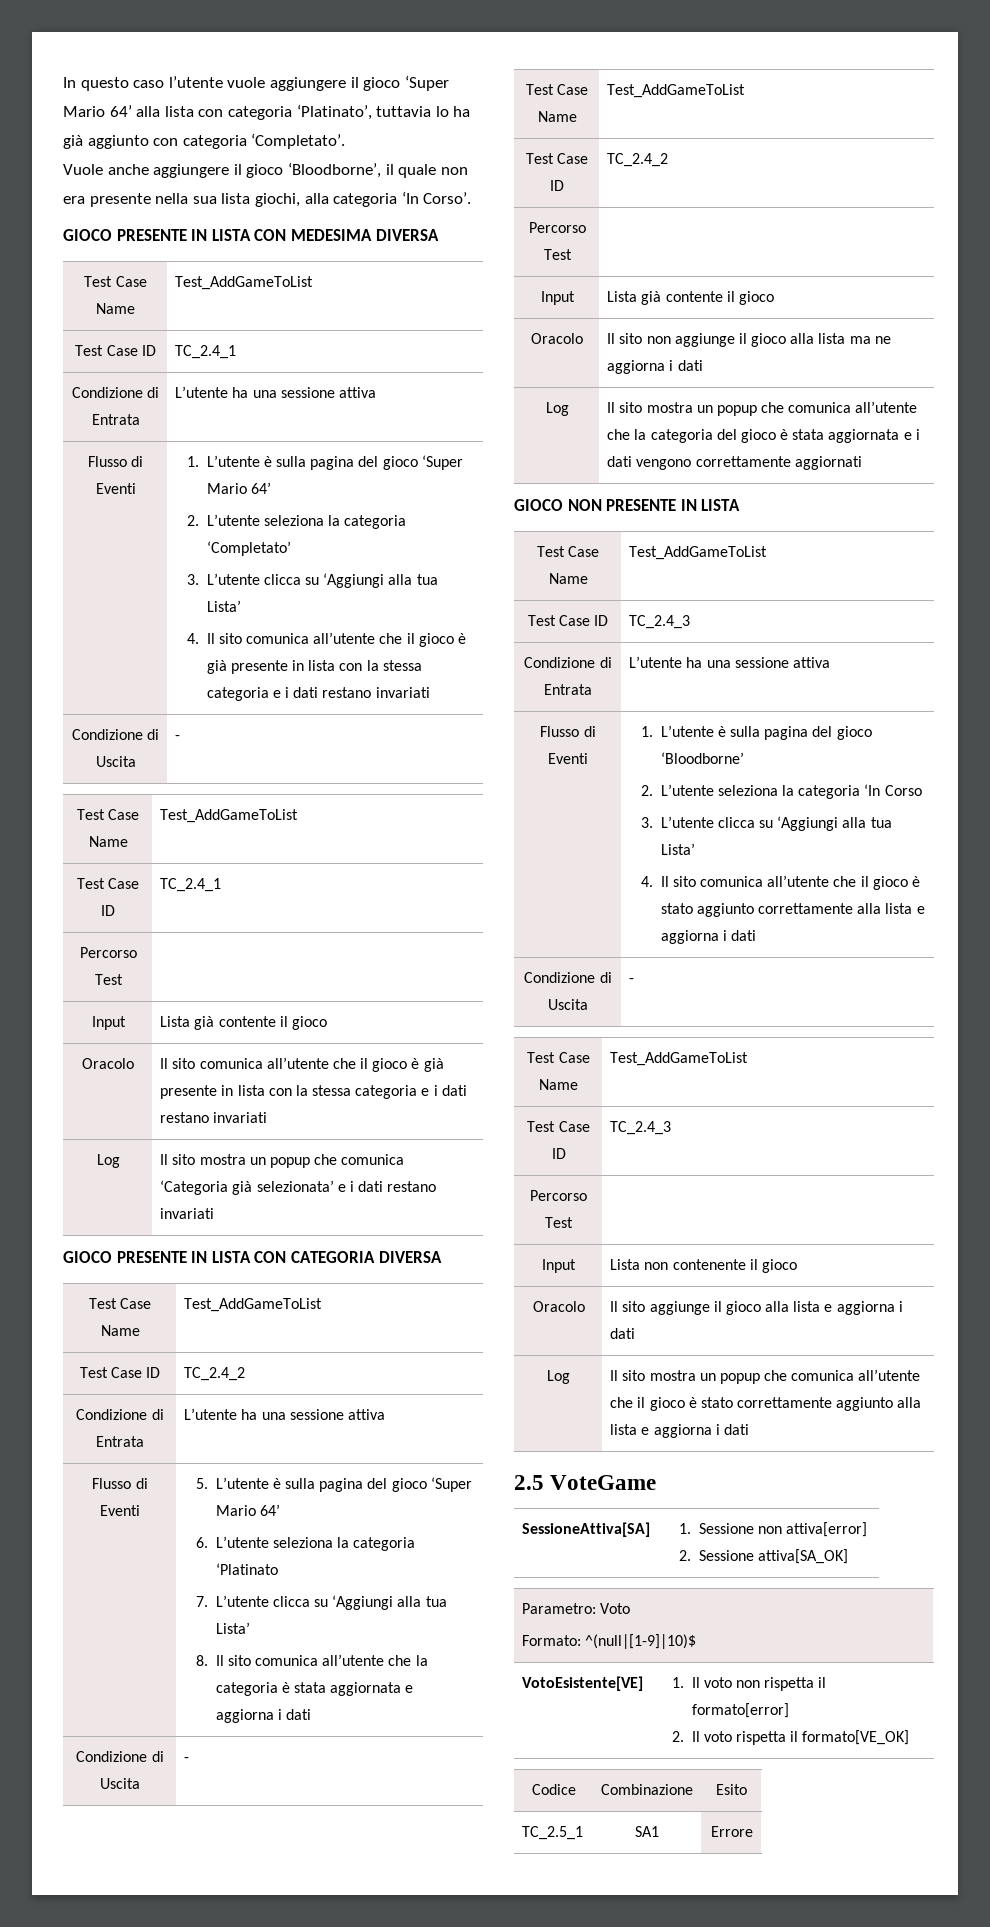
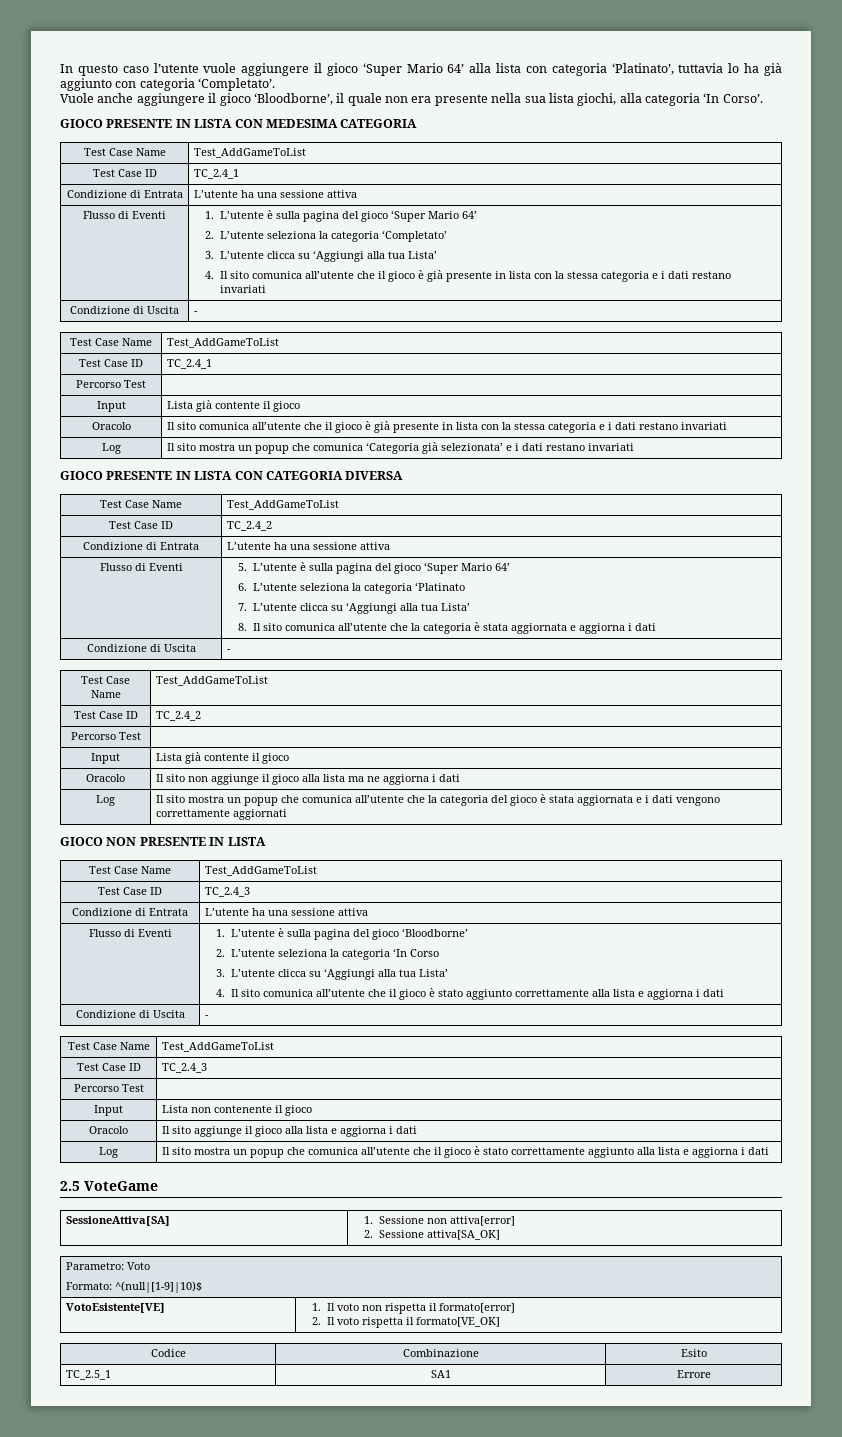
[375,229,439,241] DIVERSA -> [340,119,418,128] CATEGORIA

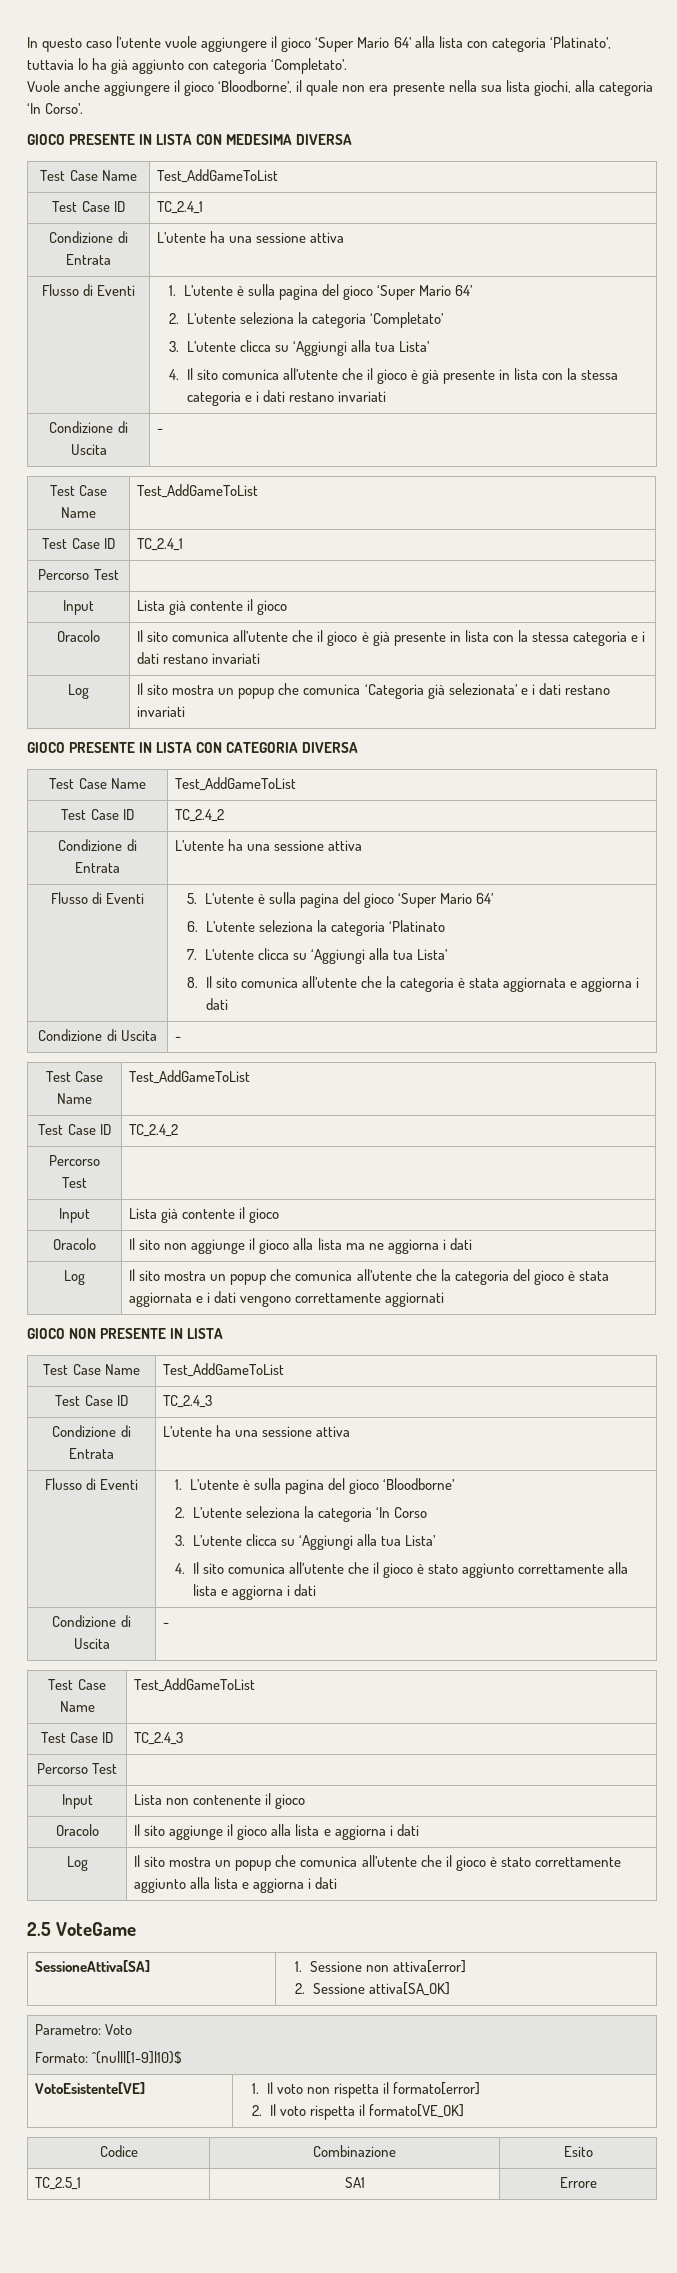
[340,119,418,128] CATEGORIA -> [296,134,353,145] DIVERSA

